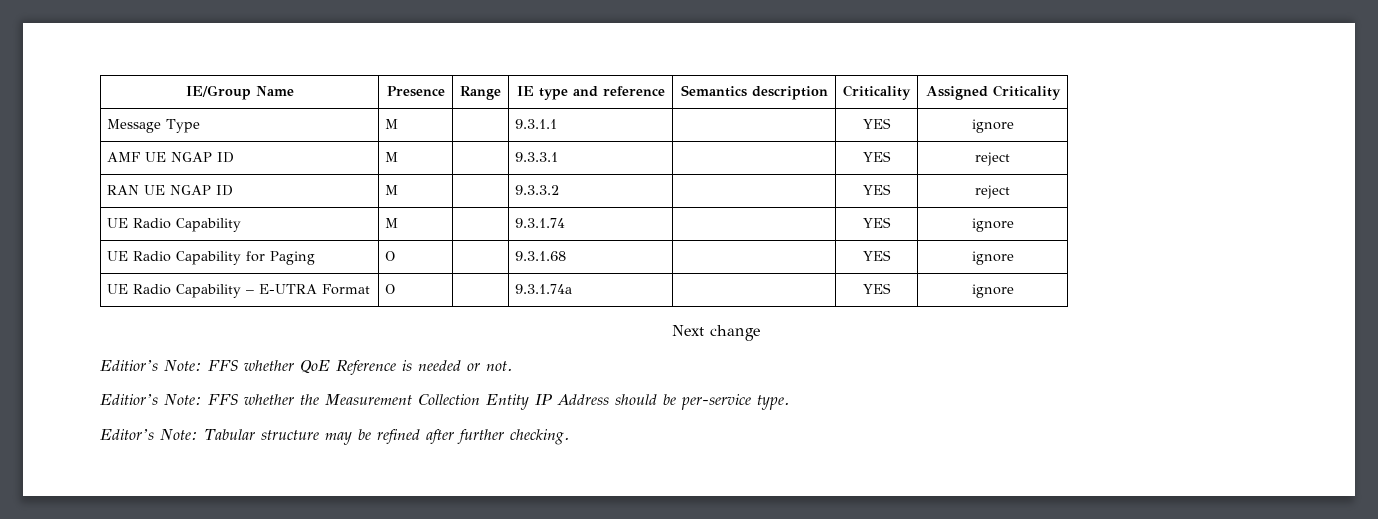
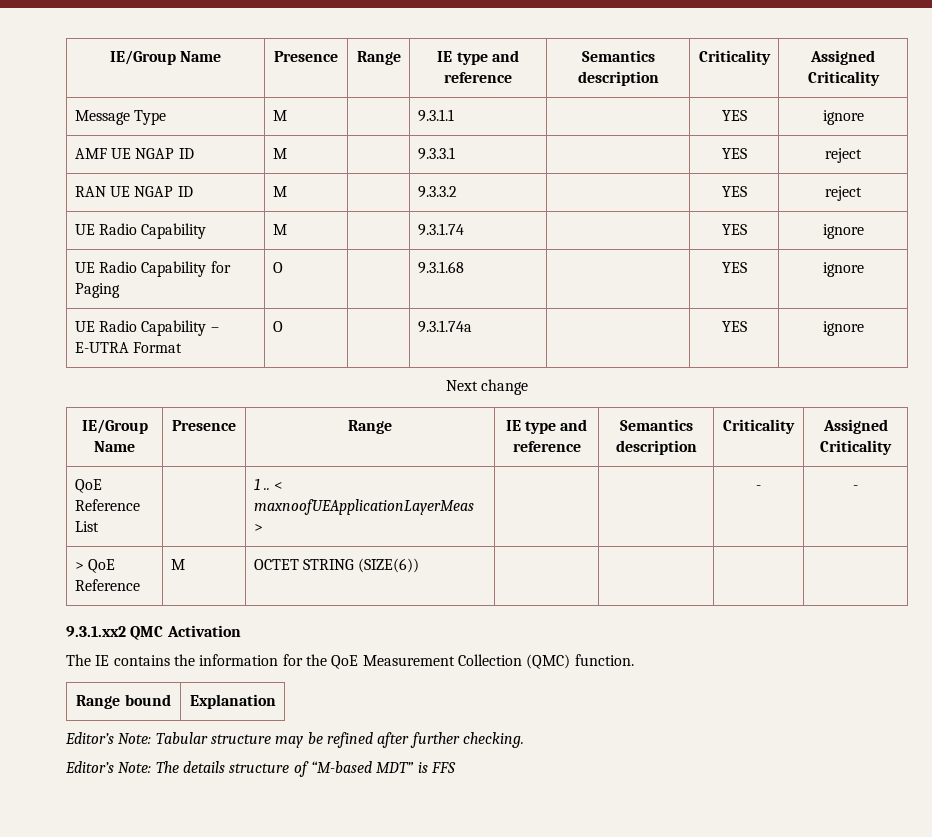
[100,360,512,375] [100,394,789,410] // Editior’s Note: FFS whether QoE Reference is needed or not. // Editior’s Note: FFS whether the Measurement Collection Entity IP Address should be per-service type. -> [81,419,148,434] [94,441,135,452] [172,420,236,431] [348,420,392,434] [505,419,588,434] [512,441,581,452] [619,419,693,431] [615,440,697,455] [723,419,795,434] [822,419,888,434] [820,440,892,455] [74,479,102,493] [74,499,140,511] [74,521,99,532] [253,478,284,490] [253,499,474,515] [253,524,263,532] [756,485,761,490] [853,485,858,490] [74,559,116,573] [74,579,140,591] [170,559,185,570] [253,558,420,573] [66,625,241,640] [66,654,634,669] [76,694,171,709] [189,694,276,709] // IE/Group Name | Presence | Range | IE type and reference | Semantics description | Criticality | Assigned Criticality // QoE Reference List | | 1 .. < maxnoofUEApplicationLayerMeas > | | | - | - // > QoE Reference | M | OCTET STRING (SIZE(6)) | | | | // 9.3.1.xx2 QMC Activation // The IE contains the information for the QoE Measurement Collection (QMC) function. // Range bound | Explanation
(569, 437) none -> [65,761,456,777] // Editor’s Note: The details structure of “M-based MDT” is FFS

